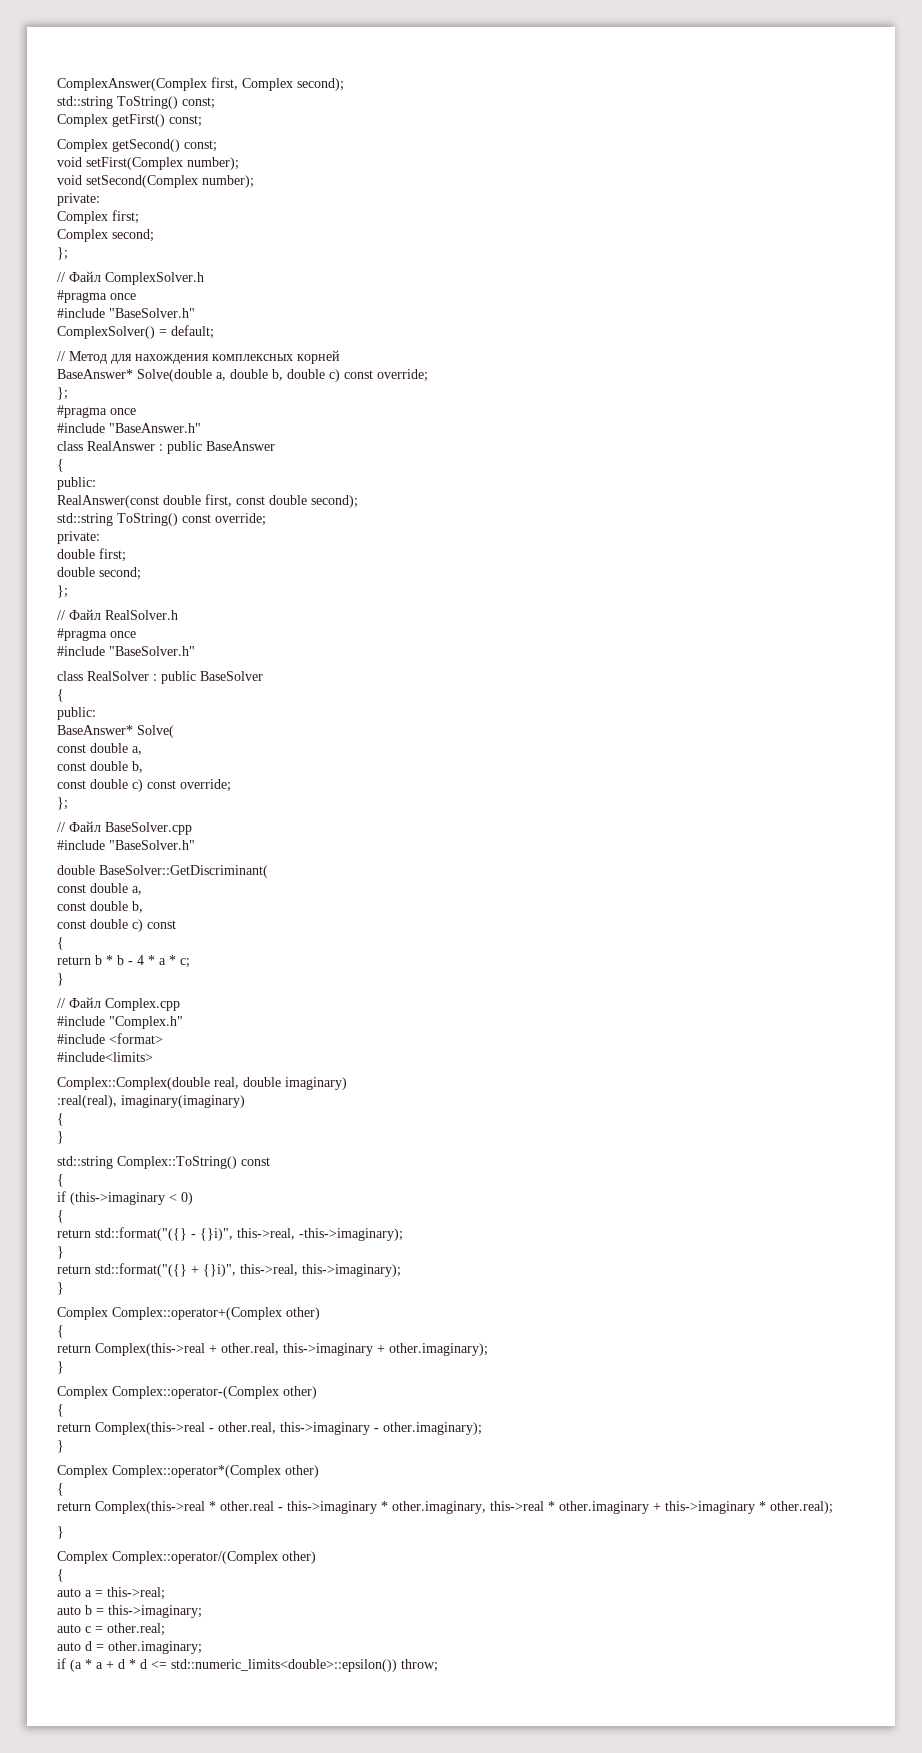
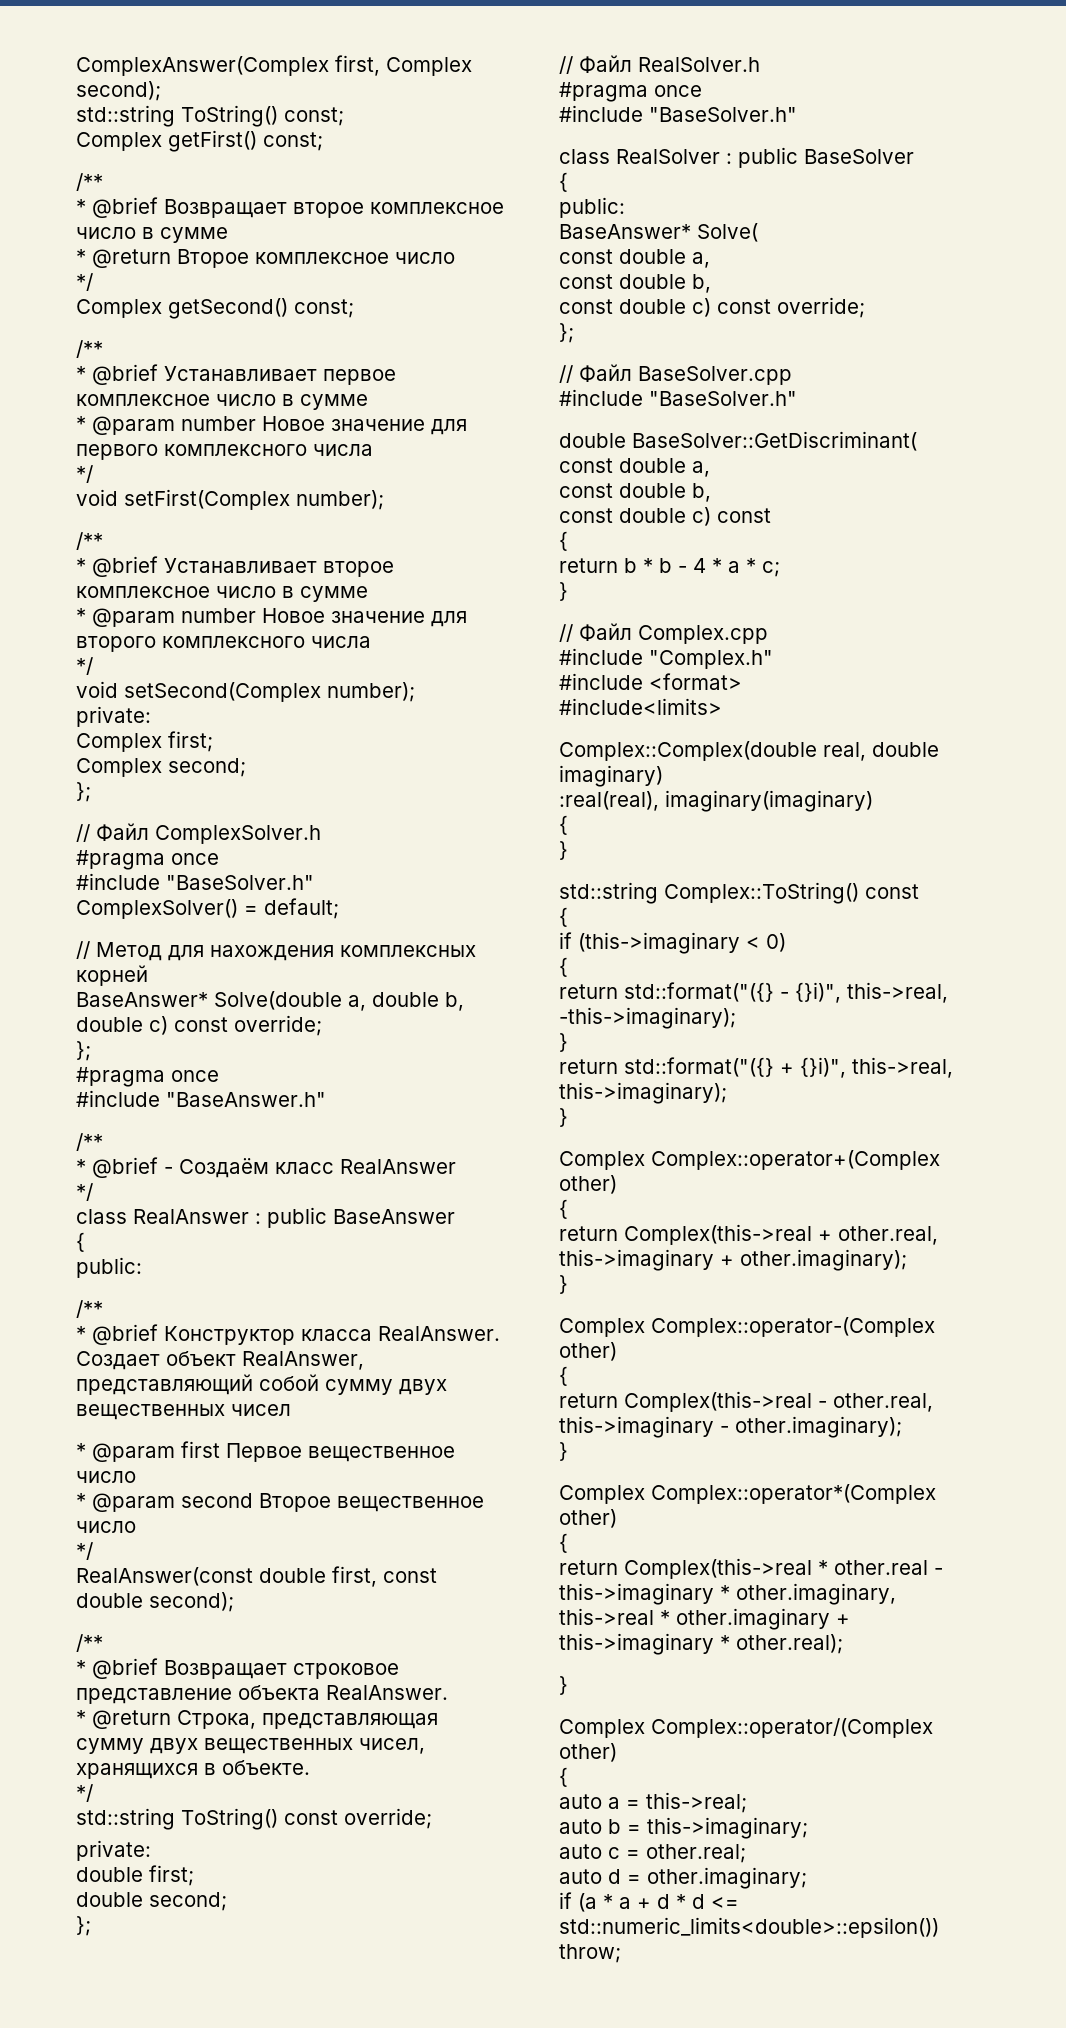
[57,139,217,152] [57,157,239,170] Complex getSecond() const; // void setFirst(Complex number); -> [76,173,103,191] [76,197,504,218] [76,227,228,243] [76,249,455,268] [76,273,93,291] [76,298,354,319] [76,340,103,358] [76,364,396,385] [76,394,368,410] [76,416,467,435] [76,444,373,460] [76,465,93,483] [76,489,384,510] [76,532,103,550] [76,556,394,577] [76,586,368,602] [76,608,467,627] [76,636,371,652] [76,657,93,675] /** // * @brief Возвращает второе комплексное число в сумме // * @return Второе комплексное число // */ // Complex getSecond() const; // /** // * @brief Устанавливает первое комплексное число в сумме // * @param number Новое значение для первого комплексного числа // */ // void setFirst(Complex number); // /** // * @brief Устанавливает второе комплексное число в сумме // * @param number Новое значение для второго комплексного числа // */
(201, 428) none -> [76,1133,103,1151] [76,1157,456,1178] [76,1183,93,1201] // /** // * @brief - Создаём класс RealAnswer // */
(96, 483) none -> [76,1300,103,1318] [76,1324,500,1345] [76,1351,364,1370] [76,1374,447,1395] [76,1404,291,1420] [76,1441,455,1462] [76,1471,136,1483] [76,1493,484,1512] [76,1521,136,1533] [76,1542,93,1560] // /** // * @brief Конструктор класса RealAnswer. Создает объект RealAnswer, представляющий собой сумму двух вещественных чисел // * @param first Первое вещественное число // * @param second Второе вещественное число // */
(358, 501) none -> [76,1634,103,1652] [76,1658,399,1679] [76,1685,448,1704] [76,1710,438,1729] [76,1738,425,1754] [76,1760,310,1779] [76,1784,93,1802] // /** // * @brief Возвращает строковое представление объекта RealAnswer. // * @return Строка, представляющая сумму двух вещественных чисел, хранящихся в объекте. // */

